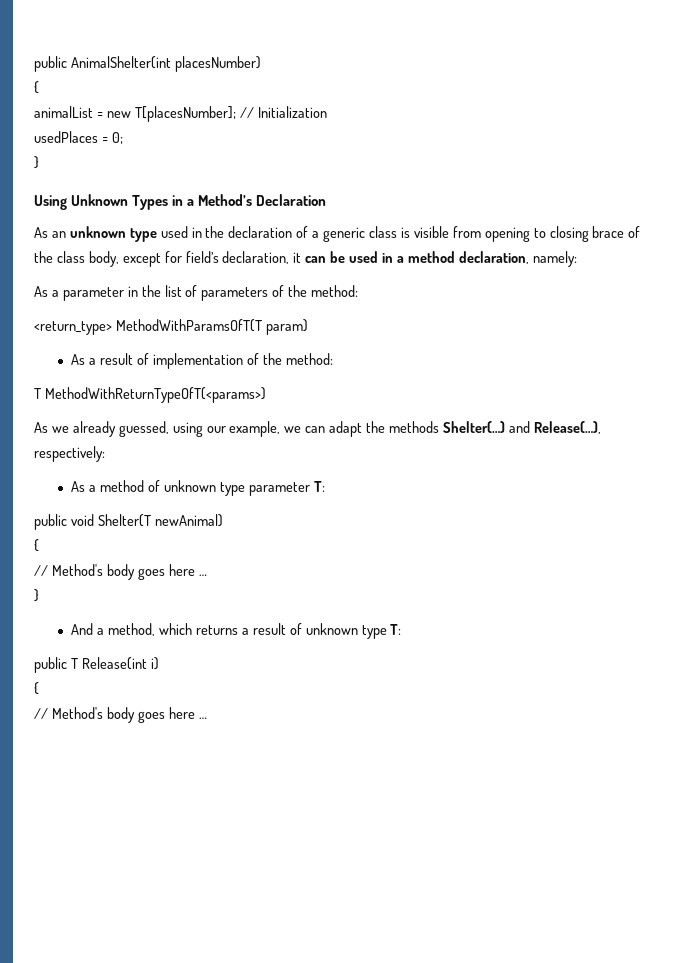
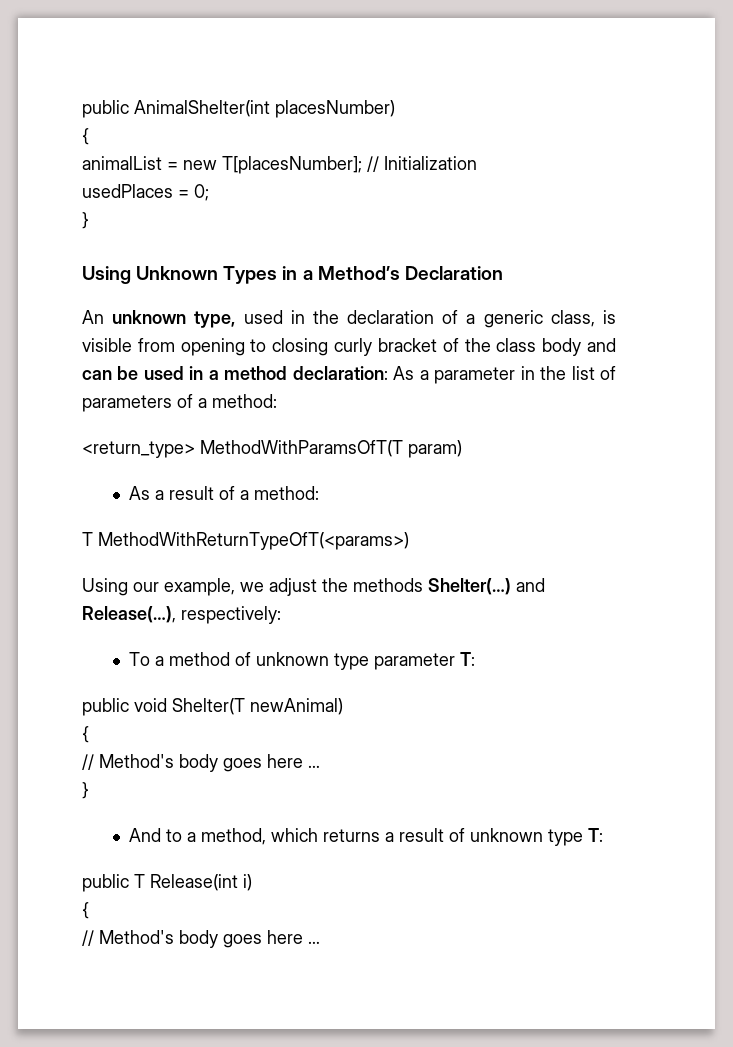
[34,226,157,242] As an unknown type -> [82,310,236,328] An unknown type,
[369,226,398,238] class -> [550,310,595,327] class,
[592,226,625,238] brace -> [334,338,437,356] curly bracket
[88,251,302,267] body, except for field’s declaration, it -> [542,338,616,356] body and
[458,251,577,267] declaration, namely: // -> [292,366,388,380] declaration:
[288,285,308,297] the -> [198,398,207,408] a
[152,353,282,369] implementation of the -> [239,490,249,500] a
[34,421,203,437] As we already guessed, using -> [82,578,128,596] Using
[305,421,363,437] can adapt -> [269,578,317,596] adjust
[71,481,86,492] As -> [128,652,150,666] To
(94, 629) none -> [165,829,182,842] to

